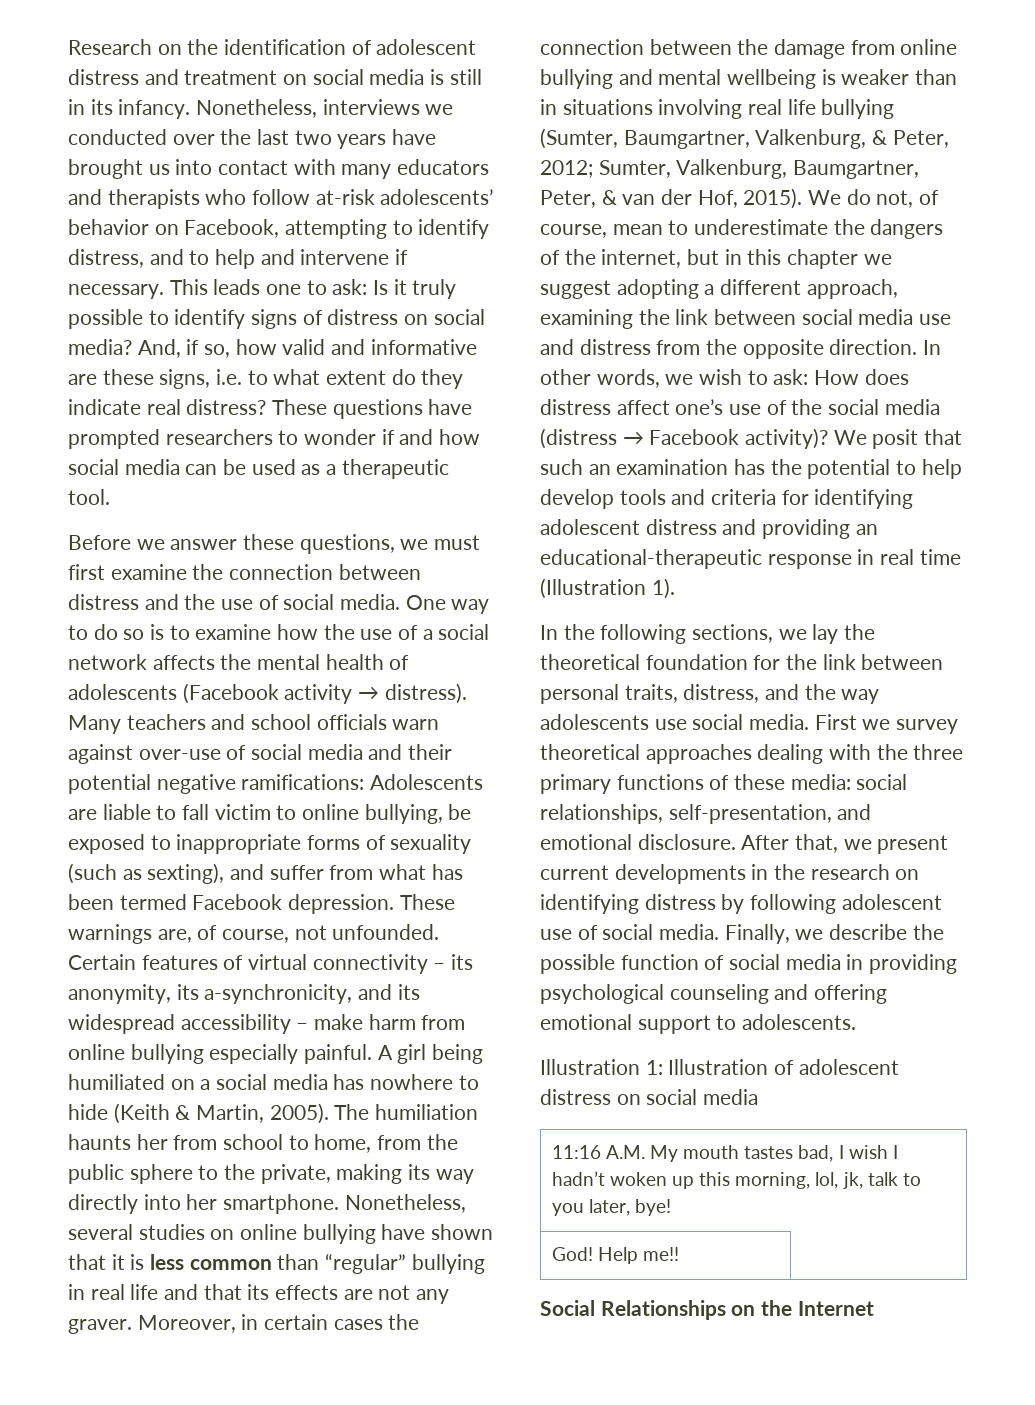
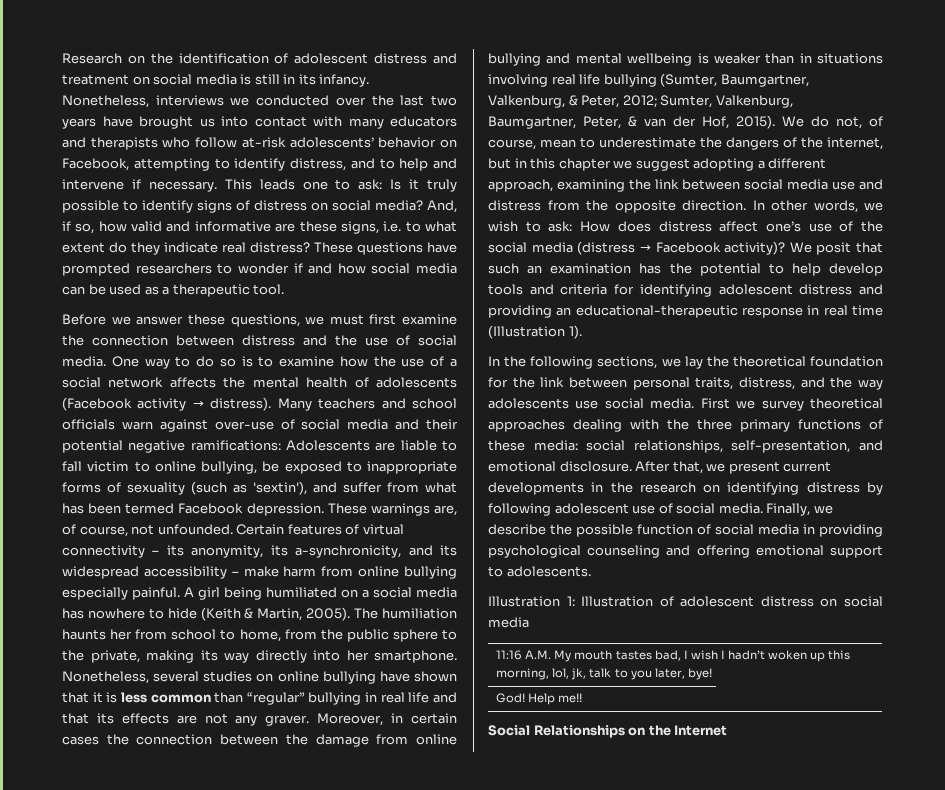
[147,863,225,884] sexting), -> [253,481,307,495] 'sextin'),

